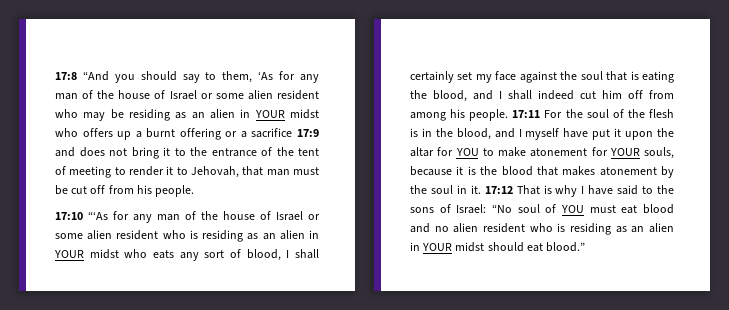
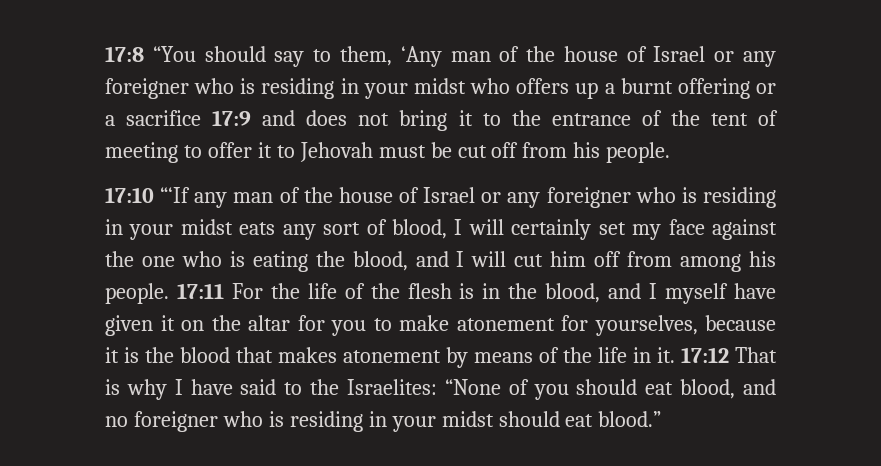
[82,71,135,83] “And you -> [152,46,196,62] “You
[258,71,319,83] [55,90,319,100] [55,109,285,121] ‘As for any man of the house of Israel or some alien resident who may be residing as an alien in YOUR -> [400,46,777,67] [105,78,408,99] ‘Any man of the house of Israel or any foreigner who is residing in your
[129,166,290,178] render it to Jehovah, that man -> [207,142,373,162] offer it to Jehovah
[88,211,320,223] [55,230,319,242] [54,249,148,259] “‘As for any man of the house of Israel or some alien resident who is residing as an alien in YOUR midst who -> [160,187,776,208] [105,219,233,240] “‘If any man of the house of Israel or any foreigner who is residing in your midst
[294,249,319,259] shall -> [468,219,504,235] will
[580,71,628,81] soul that -> [141,251,222,267] one who
[508,90,574,100] shall indeed -> [471,251,507,267] will
[586,109,609,118] soul -> [307,283,337,299] life
[592,128,654,140] put it upon -> [105,315,204,336] given it on
[455,148,479,156] YOU -> [331,320,366,336] you
[609,147,674,159] YOUR souls, -> [594,315,698,336] yourselves,
[410,185,453,194] the soul -> [474,347,627,363] means of the life
[410,204,674,214] [410,223,674,235] [410,242,453,251] sons of Israel: “No soul of YOU must eat blood and no alien resident who is residing as an alien in YOUR -> [347,379,776,400] [105,411,436,432] Israelites: “None of you should eat blood, and no foreigner who is residing in your

